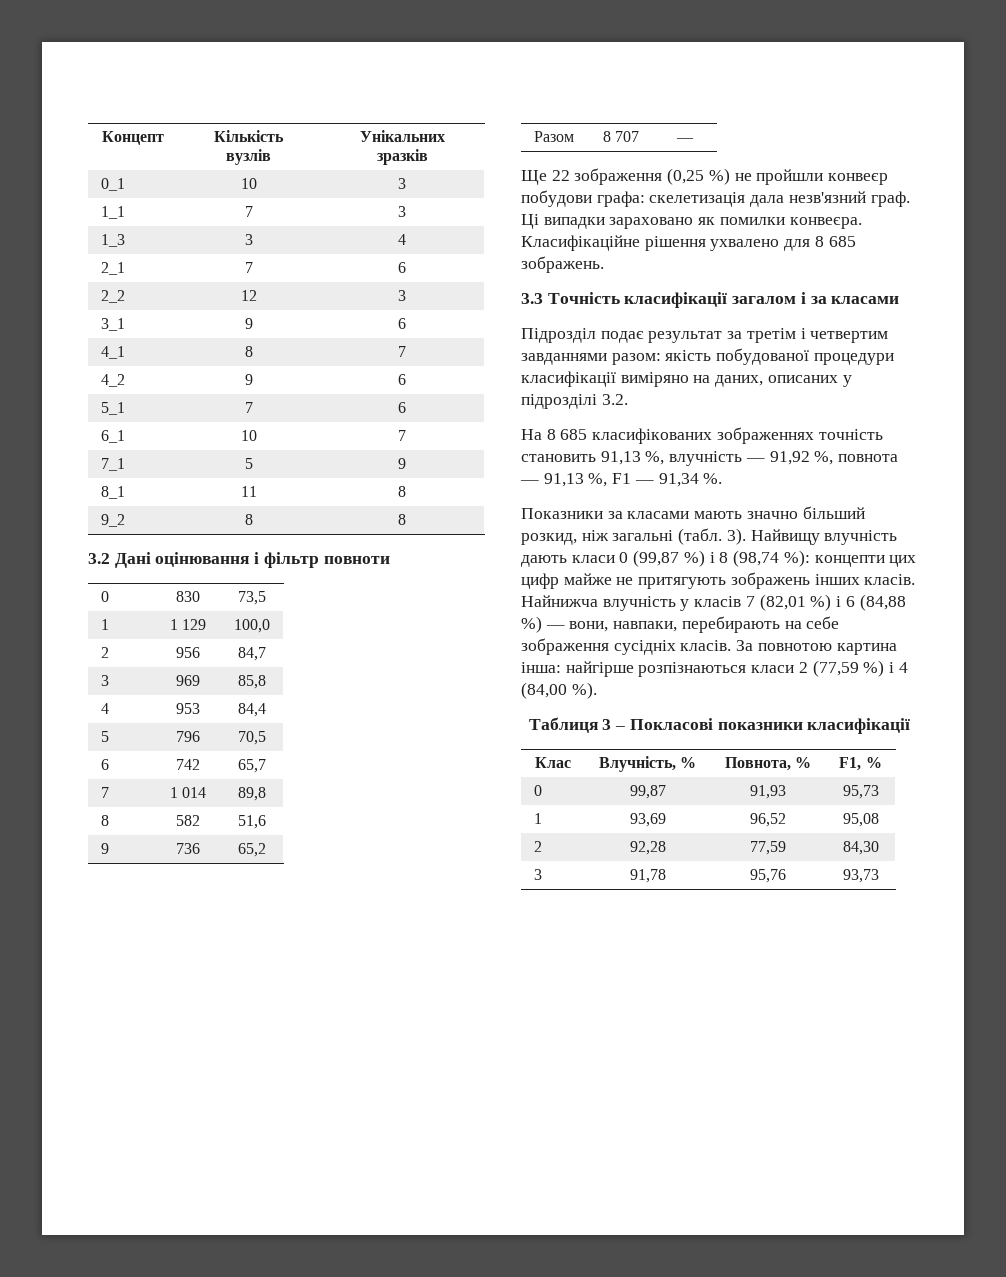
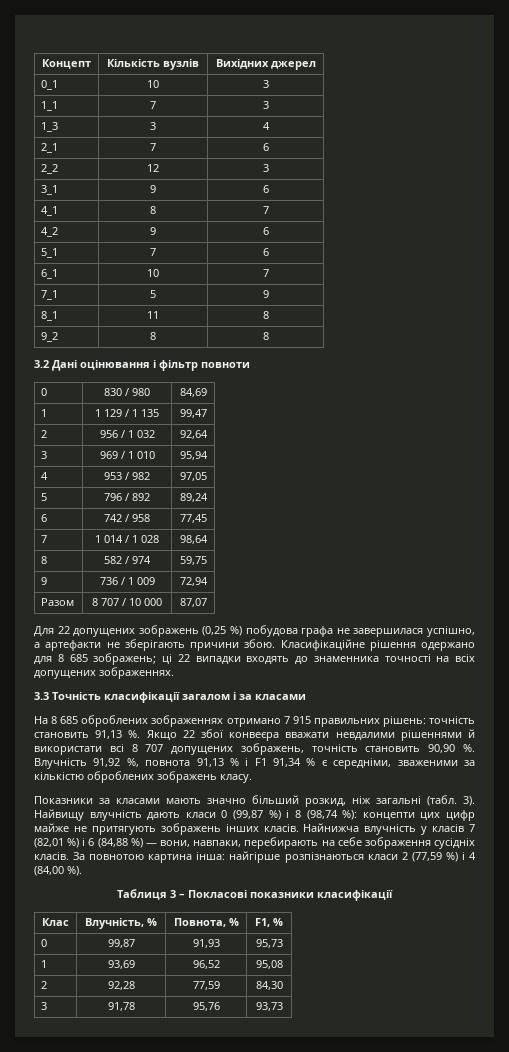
[359,130,445,142] [376,149,428,165] Унікальних зразків -> [215,59,316,70] Вихідних джерел
[238,591,266,605] | 73,5 -> [125,388,150,396] [179,388,207,397] / 980 | 84,69
[234,619,270,633] [101,647,110,658] [176,647,200,658] [238,647,266,661] [101,675,110,686] [176,675,200,686] [238,675,266,689] | 100,0 // 2 | 956 | 84,7 // 3 | 969 | 85,8 -> [125,409,159,417] [179,409,207,418] [41,430,48,438] [99,430,155,438] [179,430,208,439] [41,451,48,459] [99,451,155,459] [179,451,208,460] / 1 135 | 99,47 // 2 | 956 / 1 032 | 92,64 // 3 | 969 / 1 010 | 95,94
[238,703,266,717] | 84,4 -> [125,472,150,480] [179,472,207,481] / 982 | 97,05
[238,731,266,745] | 70,5 -> [125,493,150,501] [179,493,208,502] / 892 | 89,24
[238,759,266,773] | 65,7 -> [125,514,150,522] [179,514,207,523] / 958 | 77,45
[238,787,266,801] | 89,8 -> [125,535,159,543] [179,535,208,544] / 1 028 | 98,64
[238,815,266,829] | 51,6 -> [125,556,151,564] [179,556,207,565] / 974 | 59,75
[238,843,266,857] | 65,2 -> [120,577,155,585] [179,577,208,586] / 1 009 | 72,94
[676,138,694,142] [521,168,889,185] [521,190,910,207] [521,214,862,229] | — // Ще 22 зображення (0,25 %) не пройшли конвеєр побудови графа: скелетизація дала незв'язний граф. Ці випадки зараховано як помилки конвеєра. -> [122,598,162,606] [179,598,207,607] [34,625,476,637] [34,639,276,651] / 10 000 | 87,07 // Для 22 допущених зображень (0,25 %) побудова графа не завершилася успішно, а артефакти не зберігають причини збою.
[710,239,780,251] ухвалено -> [421,642,475,651] одержано
[521,256,604,273] зображень. -> [93,653,475,665] [34,667,174,679] зображень; ці 22 випадки входять до знаменника точності на всіх допущених зображеннях.
[521,328,889,343] [521,348,894,365] [521,371,852,387] [521,394,628,409] [521,427,883,444] [521,451,899,466] [520,473,723,487] Підрозділ подає результат за третім і четвертим завданнями разом: якість побудованої процедури класифікації виміряно на даних, описаних у підрозділі 3.2. // На 8 685 класифікованих зображеннях точність становить 91,13 %, влучність — 91,92 %, повнота — 91,13 %, F1 — 91,34 %. -> [34,715,476,727] [34,729,475,741] [34,743,475,755] [34,758,475,769] [34,771,252,783] На 8 685 оброблених зображеннях отримано 7 915 правильних рішень: точність становить 91,13 %. Якщо 22 збої конвеєра вважати невдалими рішеннями й використати всі 8 707 допущених зображень, точність становить 90,90 %. Влучність 91,92 %, повнота 91,13 % і F1 91,34 % є середніми, зваженими за кількістю оброблених зображень класу.

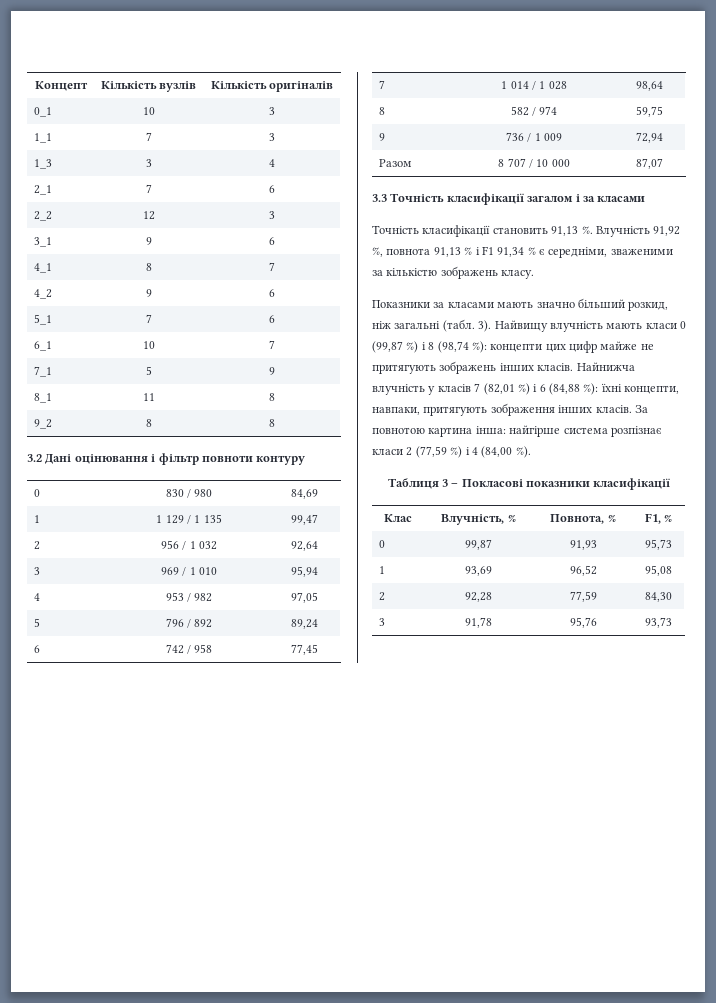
[215,59,316,70] Вихідних джерел -> [210,81,334,92] Кількість оригіналів
(250, 365) none -> [256,455,306,465] контуру
[34,625,476,637] [34,639,475,651] [34,653,475,665] [34,667,174,679] // Для 22 допущених зображень (0,25 %) побудова графа не завершилася успішно, а артефакти не зберігають причини збою. Класифікаційне рішення одержано для 8 685 зображень; ці 22 випадки входять до знаменника точності на всіх допущених зображеннях. -> (663, 163) none
[34,715,476,727] [34,729,475,741] [34,743,456,755] На 8 685 оброблених зображеннях отримано 7 915 правильних рішень: точність становить 91,13 %. Якщо 22 збої конвеєра вважати невдалими рішеннями й використати всі 8 707 допущених зображень, точність становить 90,90 -> [372,225,579,237] Точність класифікації становить 91,13
[87,771,154,783] оброблених -> (438, 272) none
[147,812,181,821] дають -> [606,322,643,329] мають
[130,837,475,849] %) — вони, навпаки, перебирають на себе зображення сусідніх -> [583,383,680,395] [372,403,593,416] %): їхні концепти, навпаки, притягують зображення інших
[284,852,364,863] розпізнаються -> [563,426,662,437] система розпізнає

